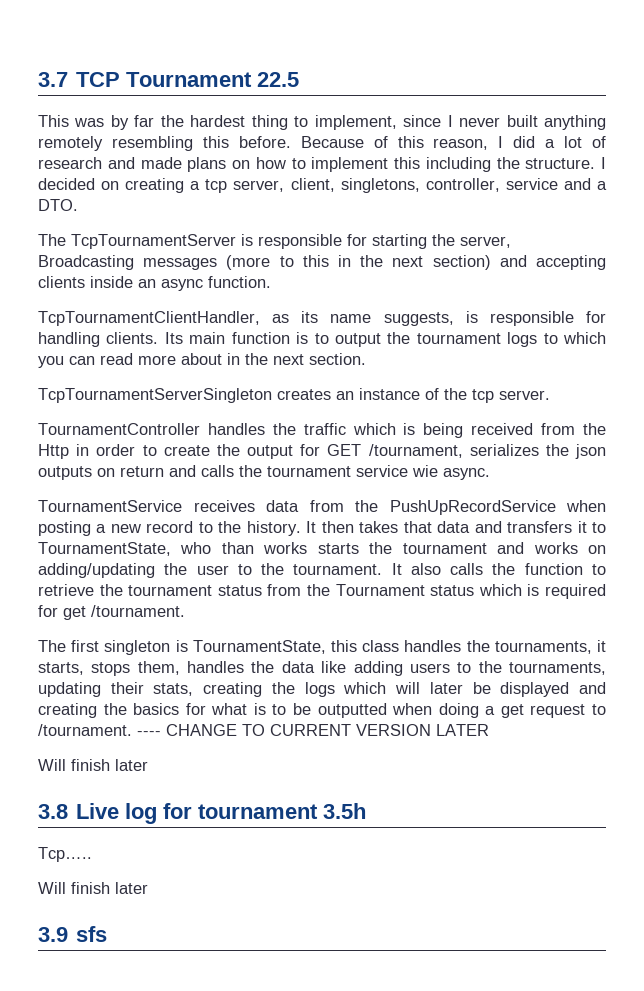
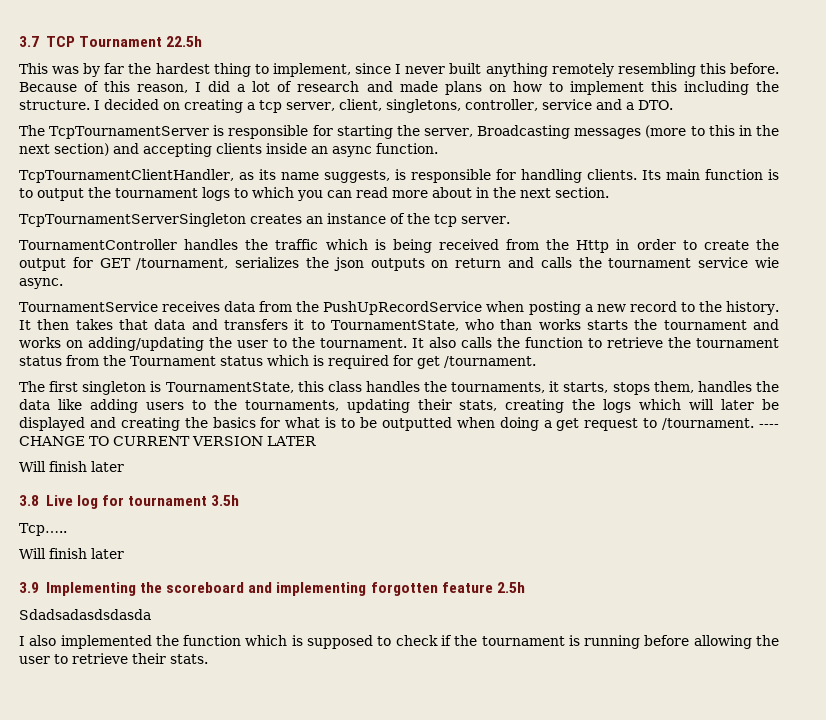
[257,72,300,87] 22.5 -> [166,36,203,47] 22.5h
[76,926,108,942] sfs -> [45,582,526,596] [19,609,151,620] [19,635,779,649] [19,653,208,664] Implementing the scoreboard and implementing forgotten feature 2.5h // Sdadsadasdsdasda // I also implemented the function which is supposed to check if the tournament is running before allowing the user to retrieve their stats.

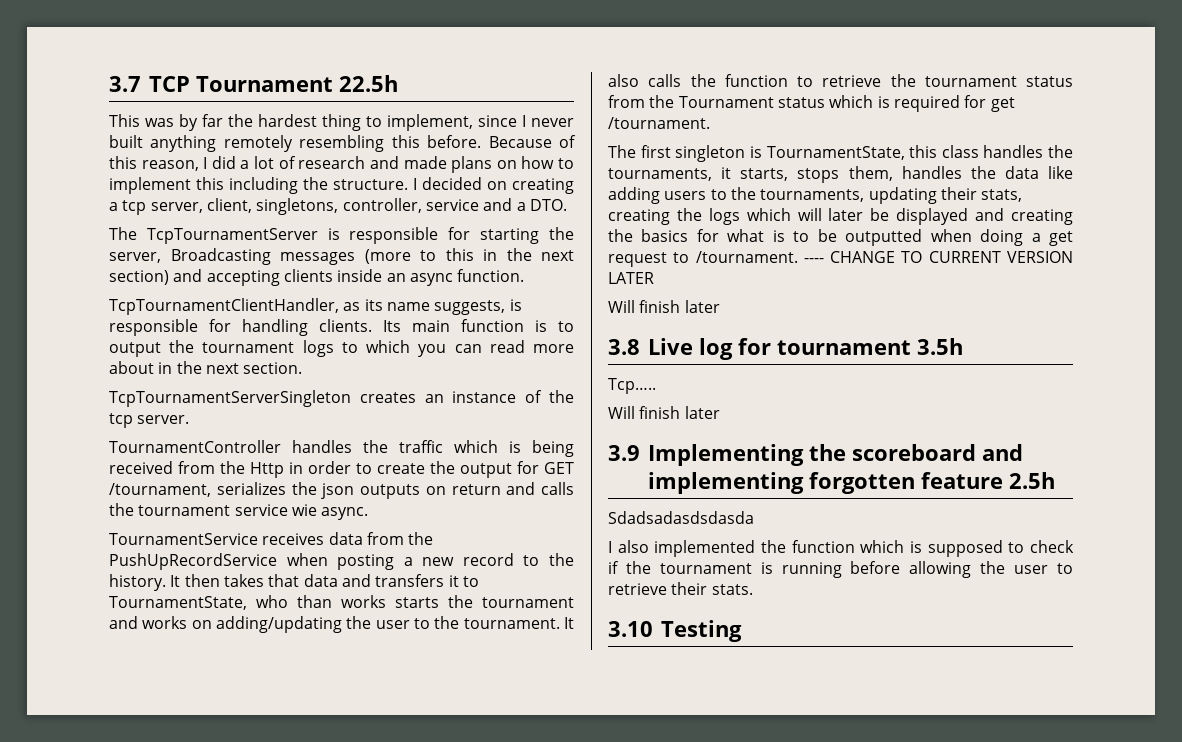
(208, 659) none -> [608,620,742,642] // 3.10 Testing

